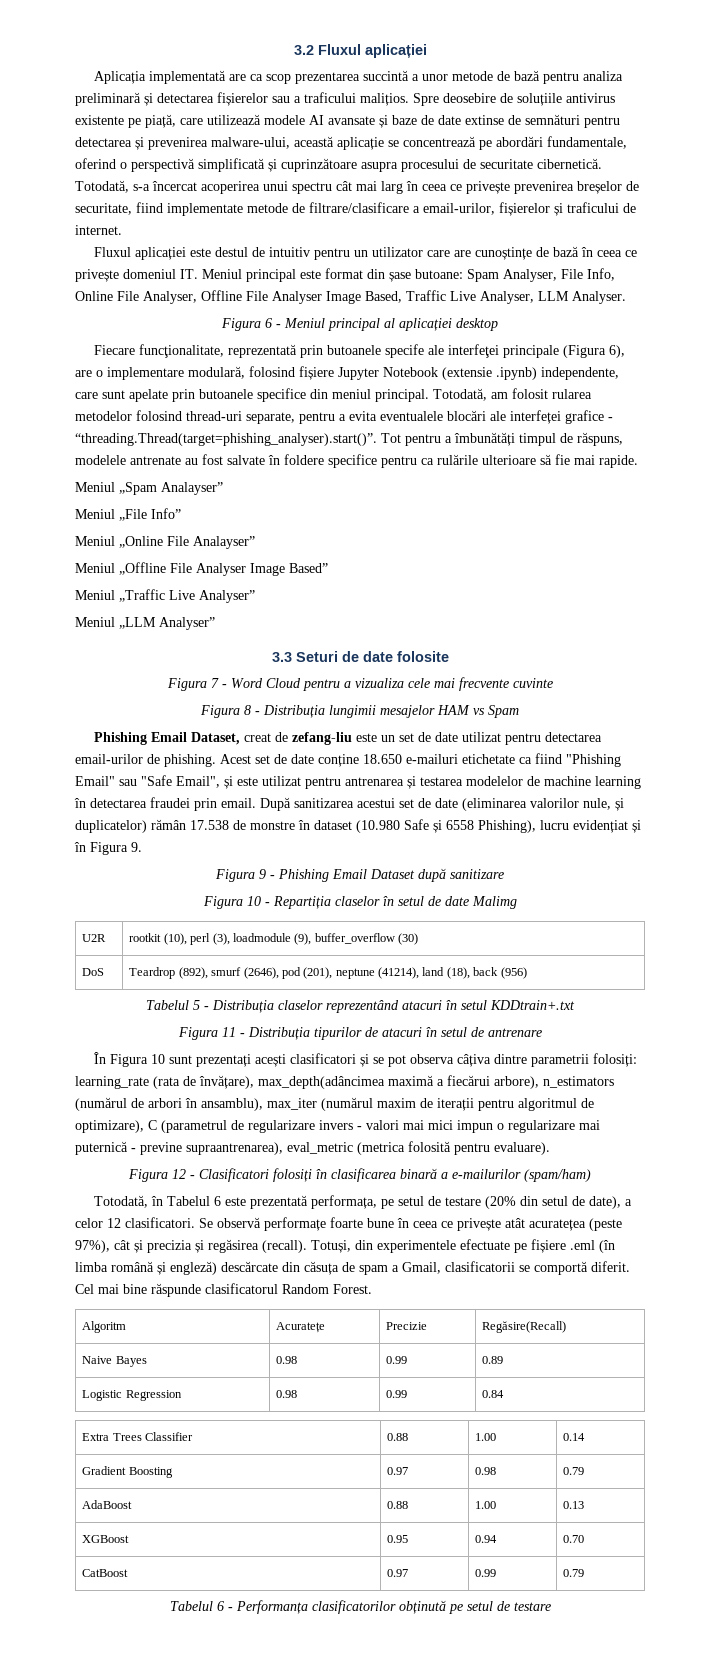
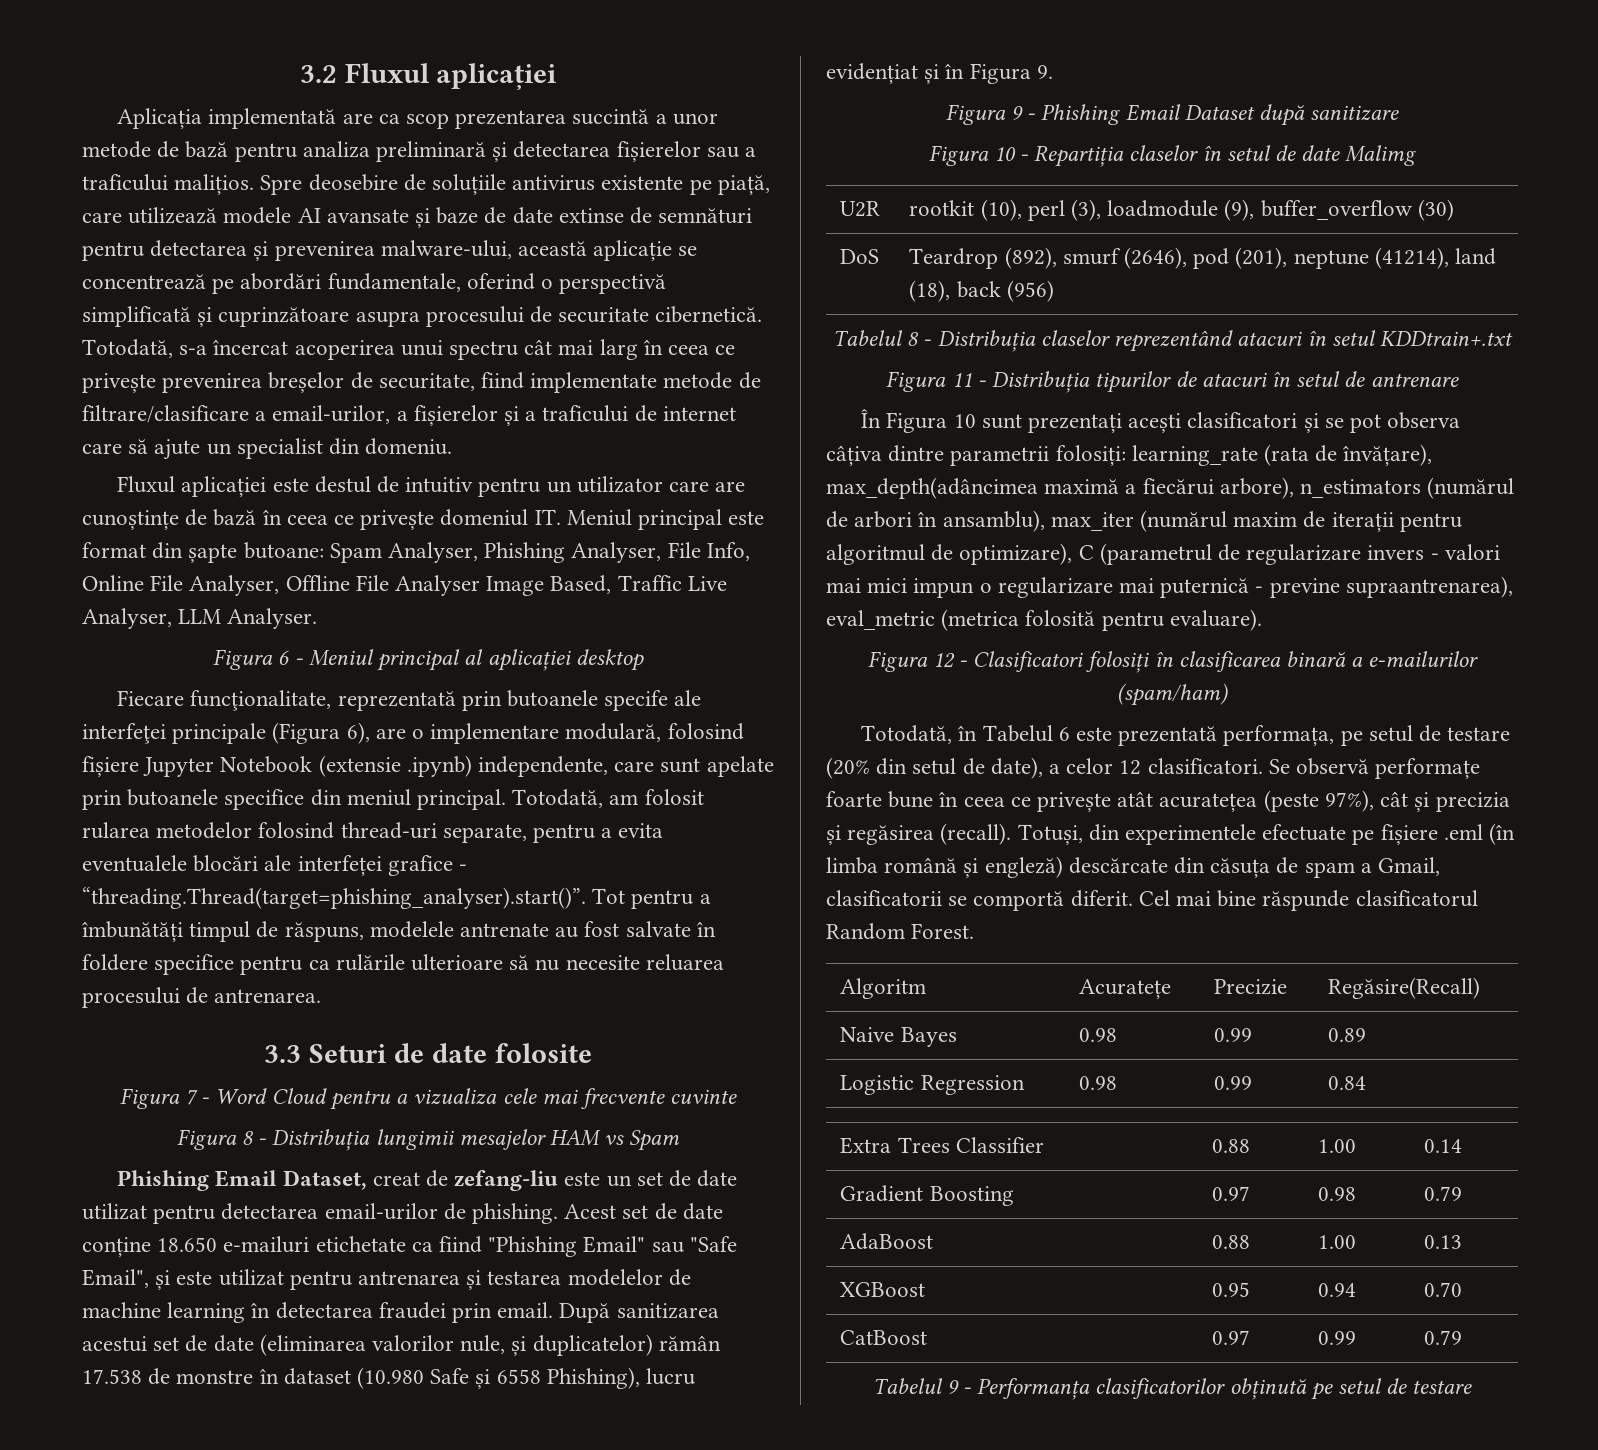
(495, 209) none -> [396,411,408,421] a
(563, 209) none -> [525,411,537,421] a
[75,225,122,235] internet. -> [662,406,736,421] [82,438,453,460] internet care să ajute un specialist din domeniu.
[389,272,411,282] șase -> [188,544,238,563] șapte
(557, 275) none -> [484,542,662,563] Phishing Analyser,
[555,454,638,468] [75,482,223,495] [75,508,181,521] [75,536,255,549] [75,562,328,576] [75,589,255,603] [75,617,215,630] fie mai rapide. // Meniul „Spam Analayser” // Meniul „File Info” // Meniul „Online File Analayser” // Meniul „Offline File Analyser Image Based” // Meniul „Traffic Live Analyser” // Meniul „LLM Analyser” -> [535,954,724,971] [82,987,322,1008] nu necesite reluarea procesului de antrenarea.
[193,1000,200,1010] 5 -> [907,332,920,346] 8
[216,1601,224,1611] 6 -> [946,1380,960,1394] 9

